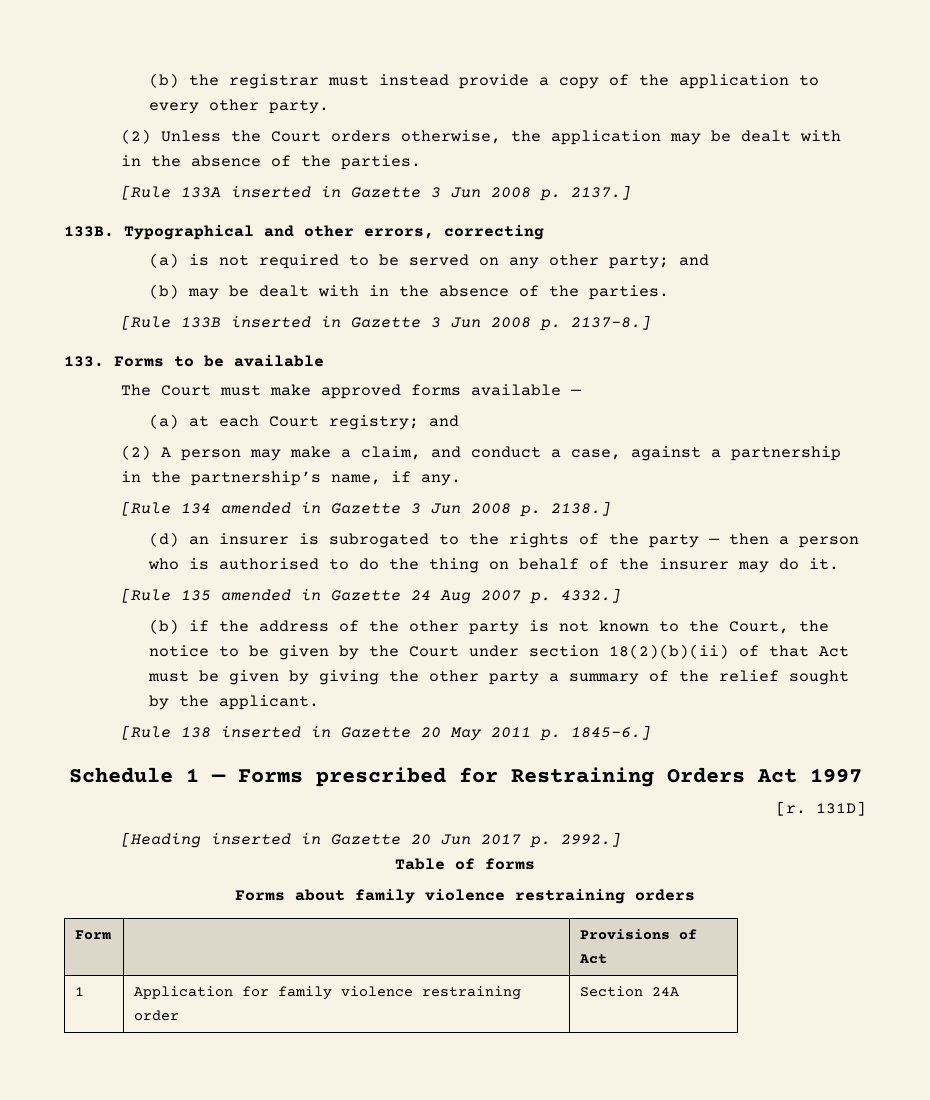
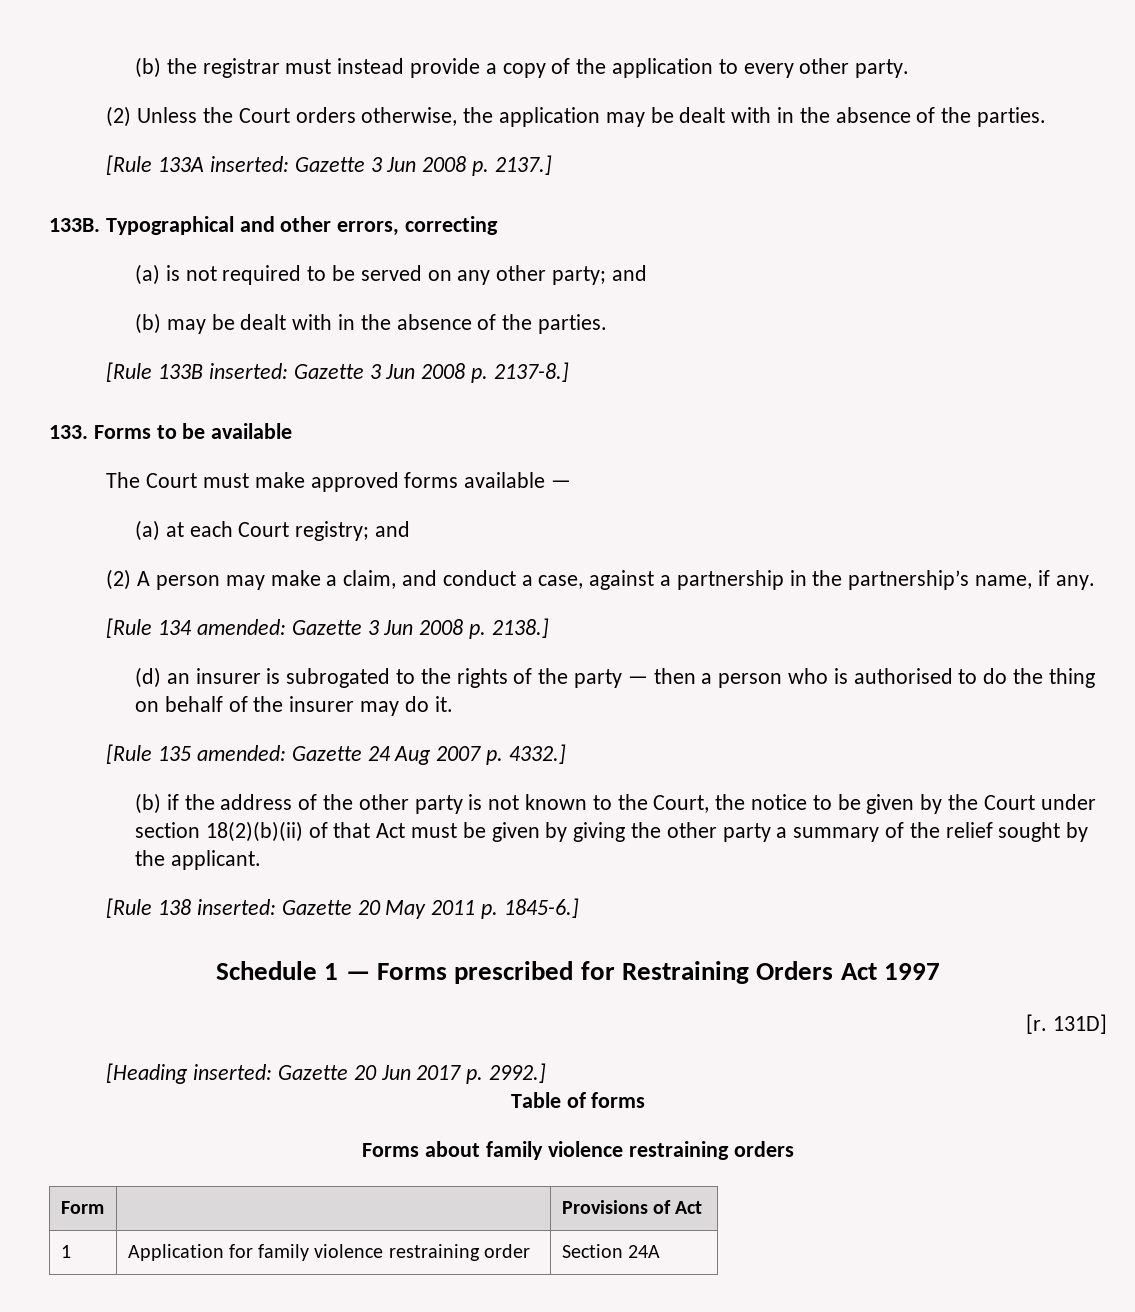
[230,186,341,198] inserted in -> [209,156,289,172] inserted:
[230,316,341,328] inserted in -> [208,363,288,379] inserted:
[220,502,321,514] amended in -> [196,619,286,635] amended:
[220,589,321,601] amended in -> [196,745,286,761] amended:
[220,726,331,738] inserted in -> [196,899,276,915] inserted:
[210,833,321,845] inserted in -> [193,1064,273,1080] inserted:

